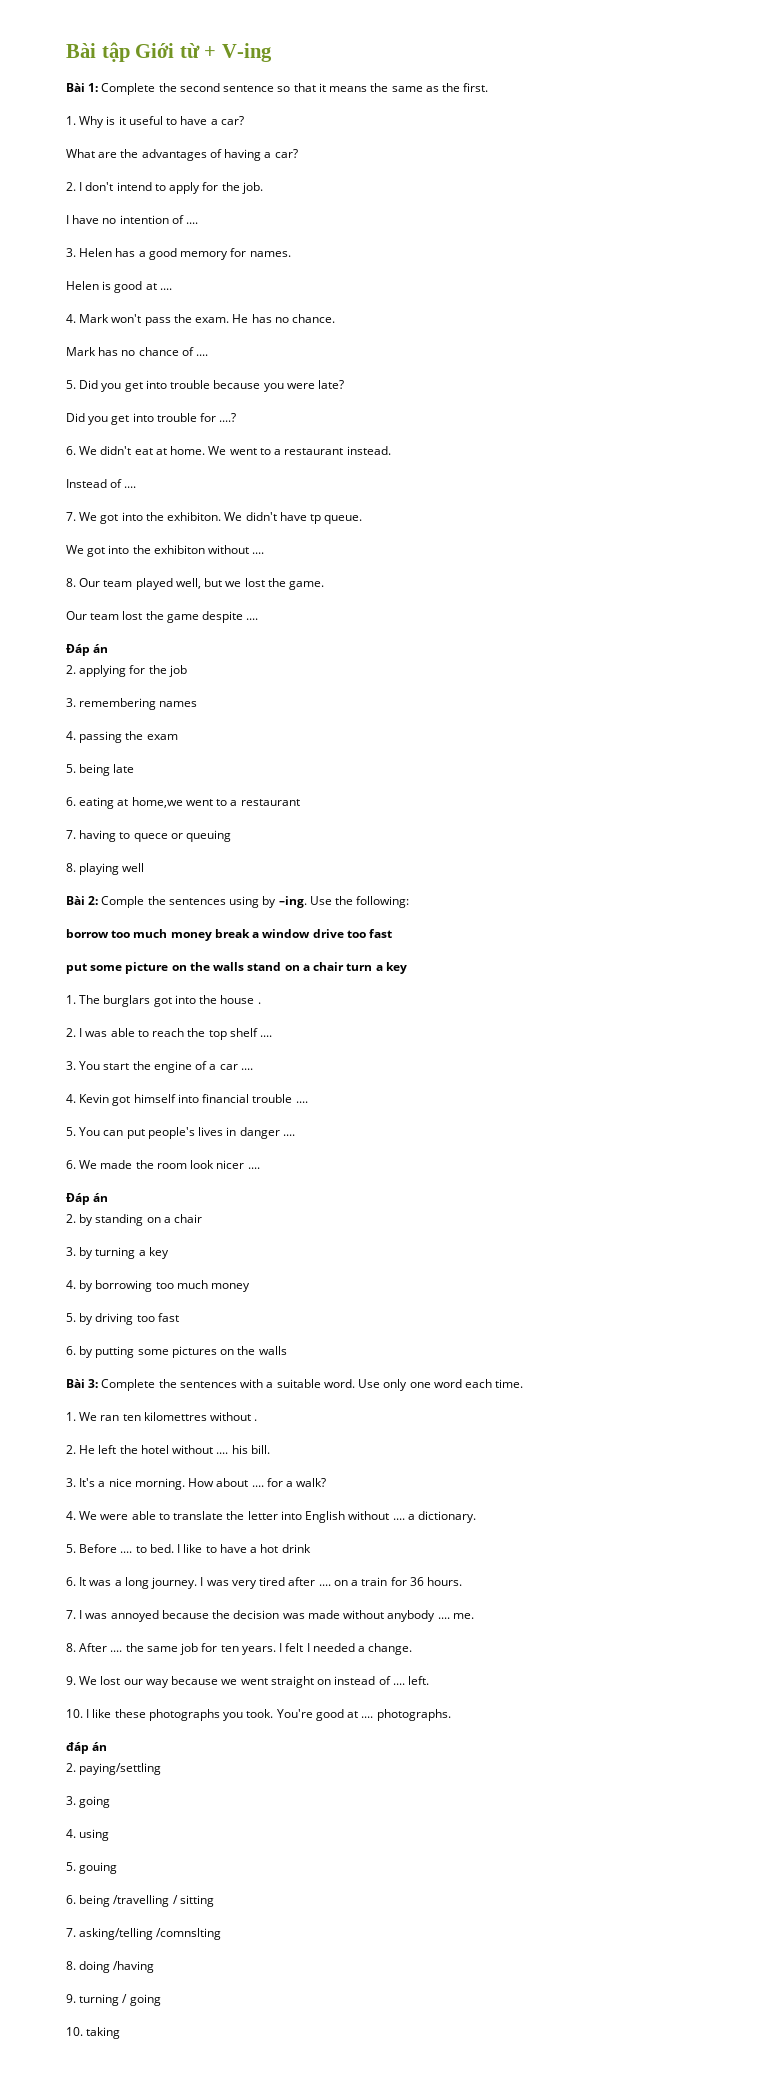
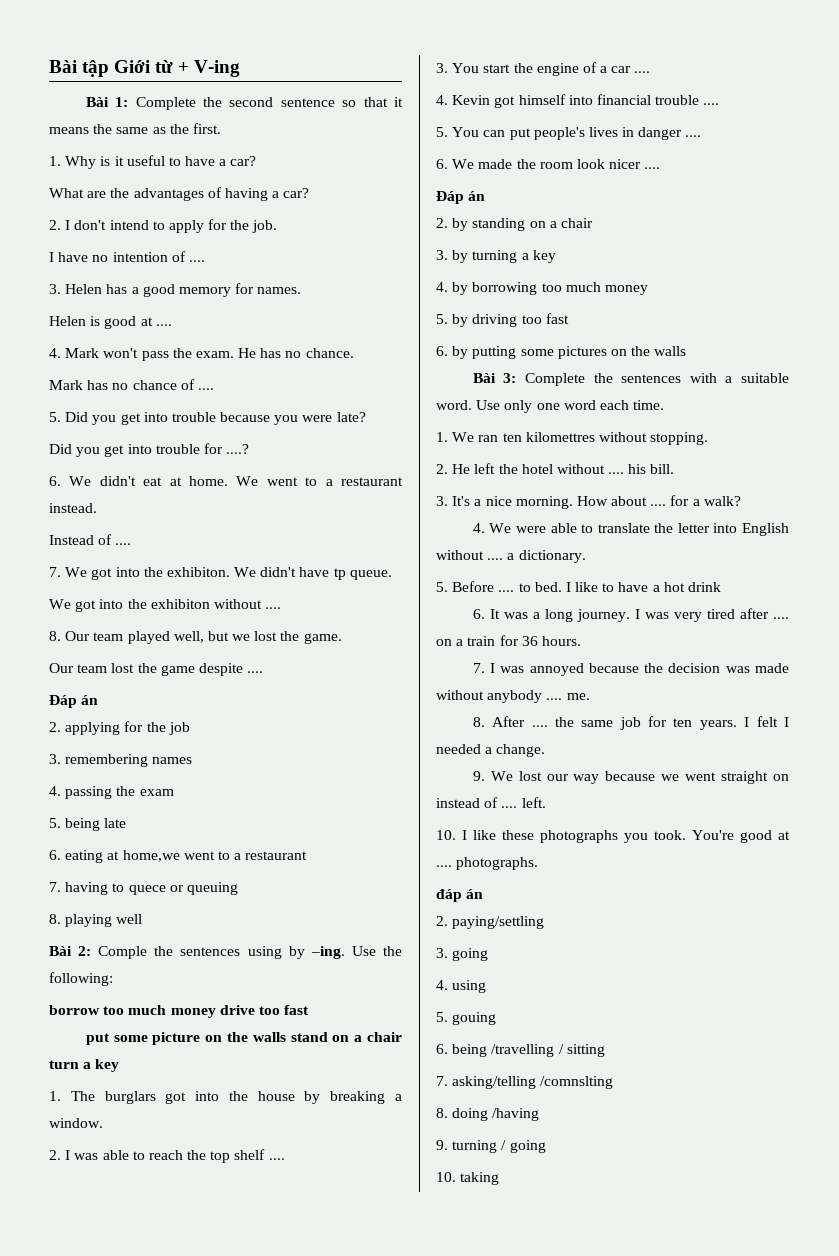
[214,929,311,938] break a window -> (216, 1013) none
[257,1002,261,1004] . -> [304,1091,402,1104] [49,1118,103,1128] by breaking a window.
[254,1419,258,1421] . -> [650,432,709,445] stopping.

